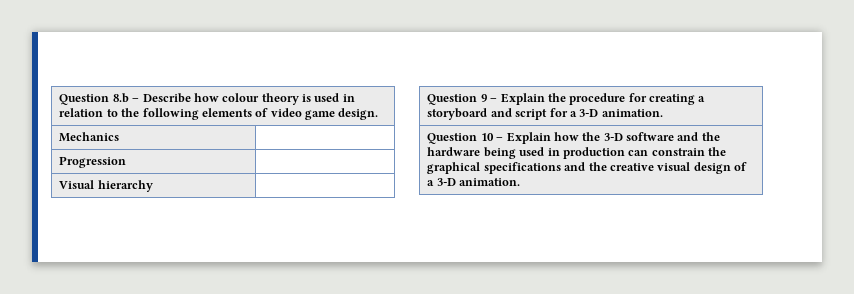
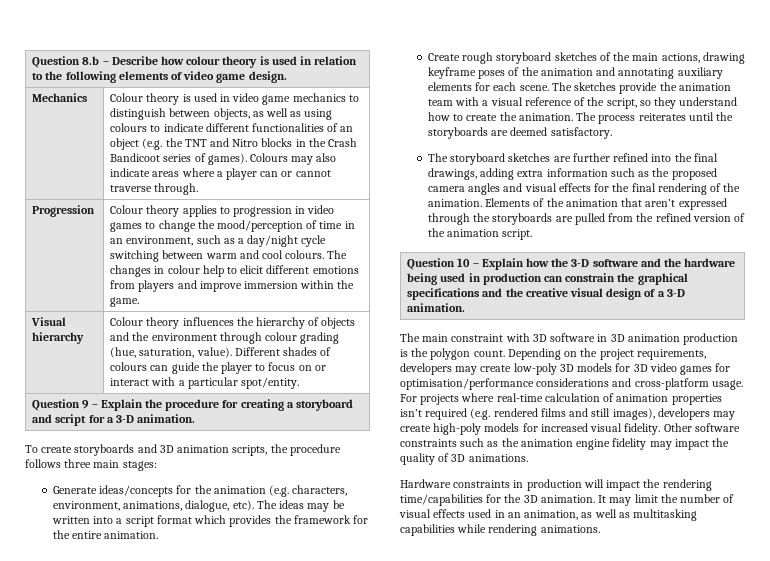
[59,156,127,168] [59,180,153,192] // Progression | // Visual hierarchy | -> [110,93,359,105] [110,108,333,120] [110,123,354,132] [110,138,358,150] [110,153,337,165] [110,168,331,180] [110,183,199,195] [32,205,96,217] [110,205,335,217] [110,220,355,232] [110,235,327,247] [110,250,348,262] [110,265,359,277] [110,280,355,292] [110,297,140,307] [31,317,67,326] [32,332,85,344] [110,317,356,329] [110,332,340,344] [110,347,332,358] [110,362,326,374] [110,377,299,389] Colour theory is used in video game mechanics to distinguish between objects, as well as using colours to indicate different functionalities of an object (e.g. the TNT and Nitro blocks in the Crash Bandicoot series of games). Colours may also indicate areas where a player can or cannot traverse through. // Progression | Colour theory applies to progression in video games to change the mood/perception of time in an environment, such as a day/night cycle switching between warm and cool colours. The changes in colour help to elicit different emotions from players and improve immersion within the game. // Visual hierarchy | Colour theory influences the hierarchy of objects and the environment through colour grading (hue, saturation, value). Different shades of colours can guide the player to focus on or interact with a particular spot/entity.
(663, 113) none -> [25,444,341,456] [25,459,157,471] [53,485,348,497] [53,500,345,512] [52,515,369,527] [53,530,159,539] [428,52,745,64] [428,67,723,79] [428,82,731,94] [428,97,738,109] [428,112,734,124] [428,127,612,139] [428,153,718,165] [428,168,717,180] [428,183,741,195] [428,198,727,210] [428,213,746,225] [428,228,533,240] // To create storyboards and 3D animation scripts, the procedure follows three main stages: // Generate ideas/concepts for the animation (e.g. characters, environment, animations, dialogue, etc). The ideas may be written into a script format which provides the framework for the entire animation. // Create rough storyboard sketches of the main actions, drawing keyframe poses of the animation and annotating auxiliary elements for each scene. The sketches provide the animation team with a visual reference of the script, so they understand how to create the animation. The process reiterates until the storyboards are deemed satisfactory. // The storyboard sketches are further refined into the final drawings, adding extra information such as the proposed camera angles and visual effects for the final rendering of the animation. Elements of the animation that aren’t expressed through the storyboards are pulled from the refined version of the animation script.
(521, 182) none -> [400,333,739,345] [400,348,706,360] [400,363,731,375] [400,378,743,390] [400,393,722,405] [400,408,736,420] [400,423,740,435] [400,438,730,450] [400,453,528,465] [400,479,712,491] [400,494,735,506] [399,509,698,521] [400,524,600,536] // The main constraint with 3D software in 3D animation production is the polygon count. Depending on the project requirements, developers may create low-poly 3D models for 3D video games for optimisation/performance considerations and cross-platform usage. For projects where real-time calculation of animation properties isn’t required (e.g. rendered films and still images), developers may create high-poly models for increased visual fidelity. Other software constraints such as the animation engine fidelity may impact the quality of 3D animations. // Hardware constraints in production will impact the rendering time/capabilities for the 3D animation. It may limit the number of visual effects used in an animation, as well as multitasking capabilities while rendering animations.

